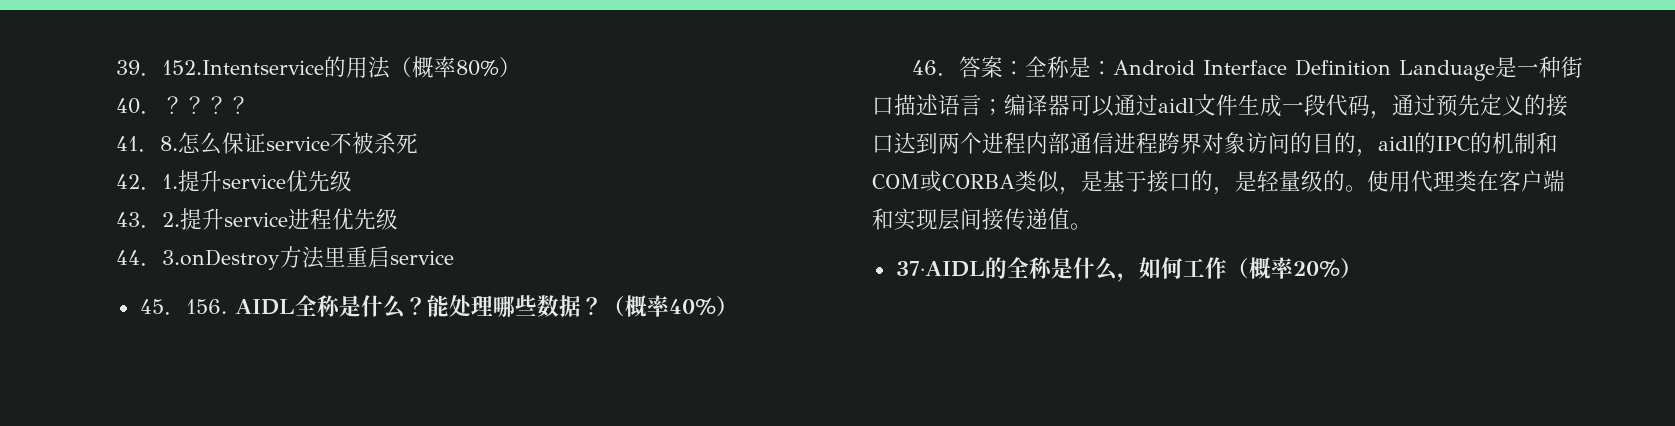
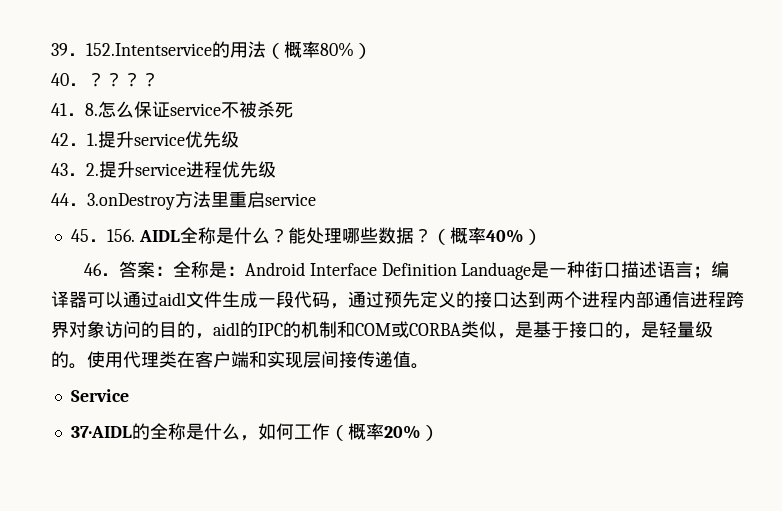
(1092, 226) none -> [70,389,129,402] // Service

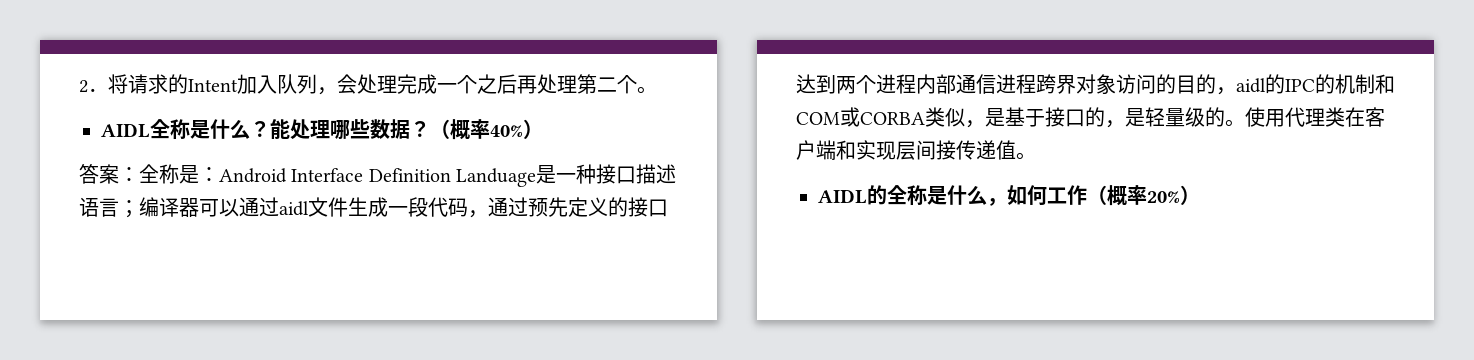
[51,41,372,59] [51,72,159,87] [51,101,293,118] [51,131,239,148] [51,161,276,178] [51,191,316,210] [70,229,135,242] 39．152.Intentservice的用法（概率80%） // 40．？？？？ // 41．8.怎么保证service不被杀死 // 42．1.提升service优先级 // 43．2.提升service进程优先级 // 44．3.onDestroy方法里重启service // 45．156. -> [79,74,657,95] 2．将请求的Intent加入队列，会处理完成一个之后再处理第二个。 //
[83,263,119,276] 46． -> (543, 129) none
[585,261,604,278] 街 -> [596,164,617,184] 接
[70,389,129,402] [70,426,132,438] Service // 37·AIDL -> [818,189,867,204] AIDL

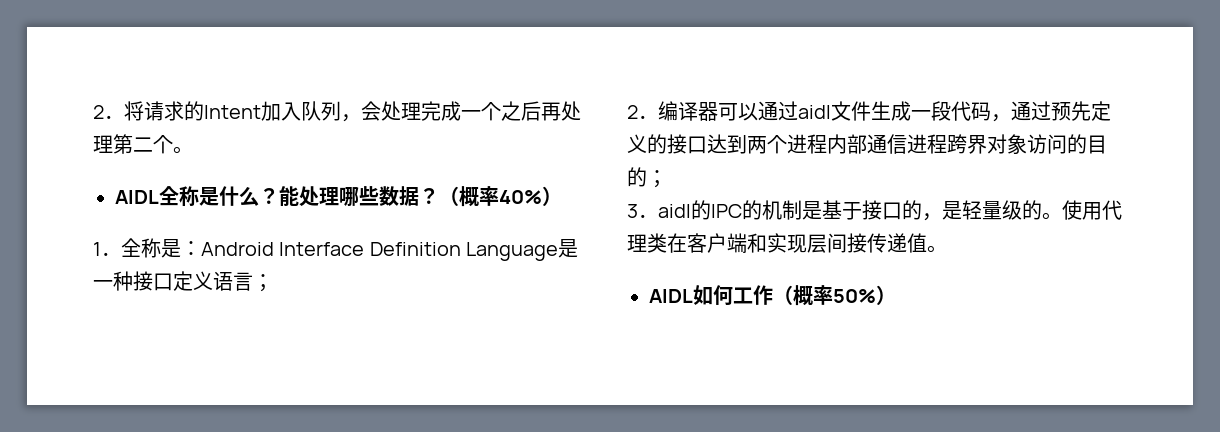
[79,164,139,184] 答案： -> [93,242,121,256] 1．
[456,168,537,187] Landuage -> [466,242,559,261] Language
[636,164,677,184] 描述 -> [173,271,213,291] 定义
(139, 209) none -> [627,105,658,119] // 2．
[1216,87,1236,95] ， -> [647,170,667,188] [627,204,658,218] ； // 3．
[1375,74,1395,94] [796,107,985,128] 和COM或CORBA类似， -> (802, 210) none
[867,185,1007,206] 的全称是什么， -> (693, 296) none
[1147,191,1180,203] 20% -> [833,289,876,303] 50%

